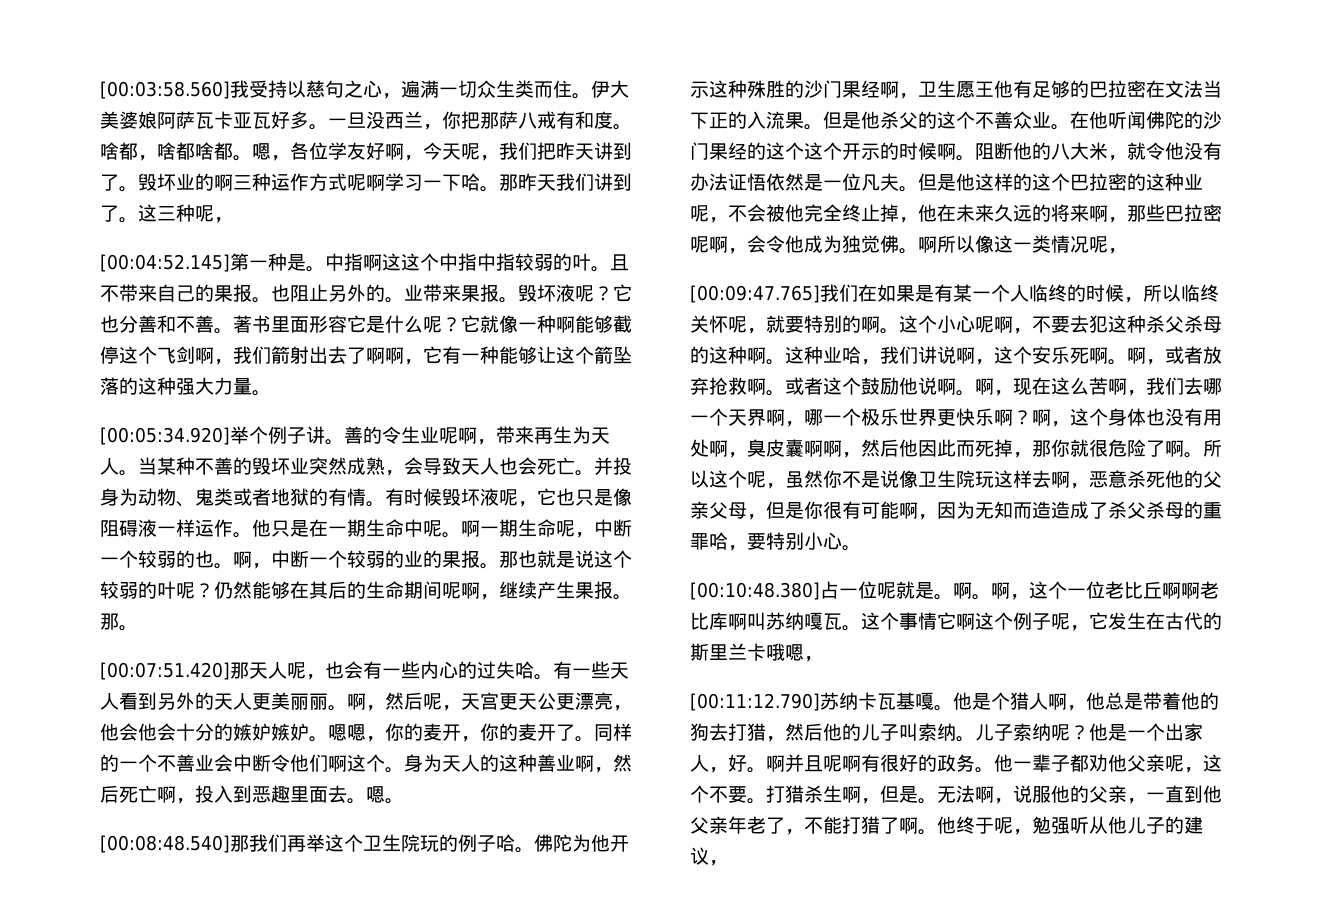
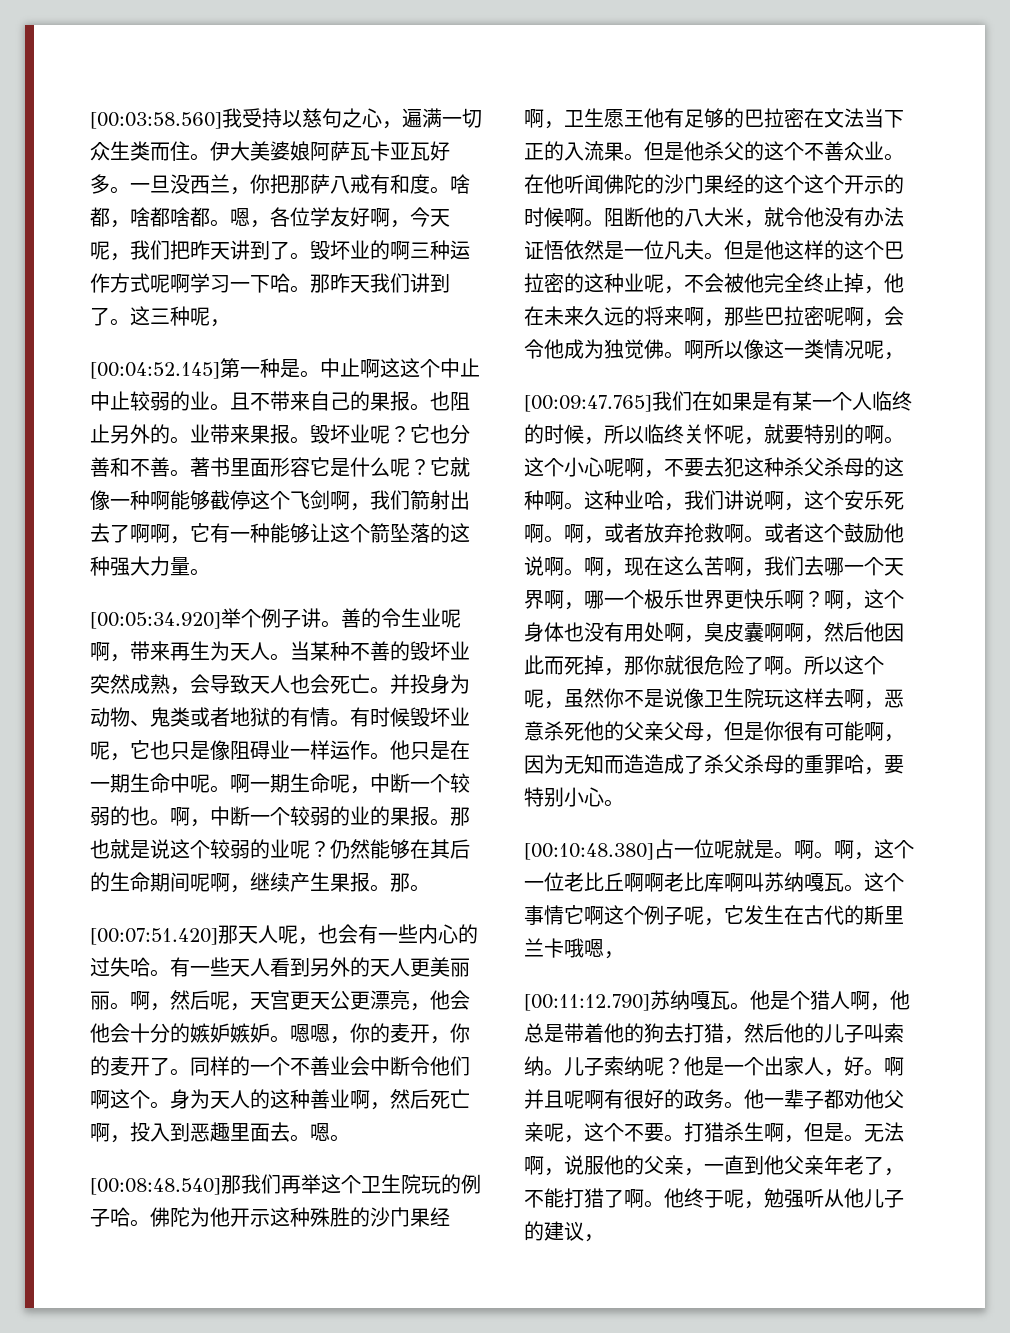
[344,253,363,271] 指 -> [340,358,360,377] 止
[458,253,591,271] 指中指较弱的叶 -> [460,358,480,377] [90,391,210,411] 止中止较弱的业
[556,284,575,302] 液 -> [350,424,370,443] 业
[480,488,499,506] 液 -> [450,707,470,726] 业
[138,519,157,537] 液 -> [270,740,290,759] 业
[157,581,176,599] 叶 -> [270,839,290,858] 业
[858,692,934,710] 卡瓦基嘎 -> [690,991,730,1010] 嘎瓦

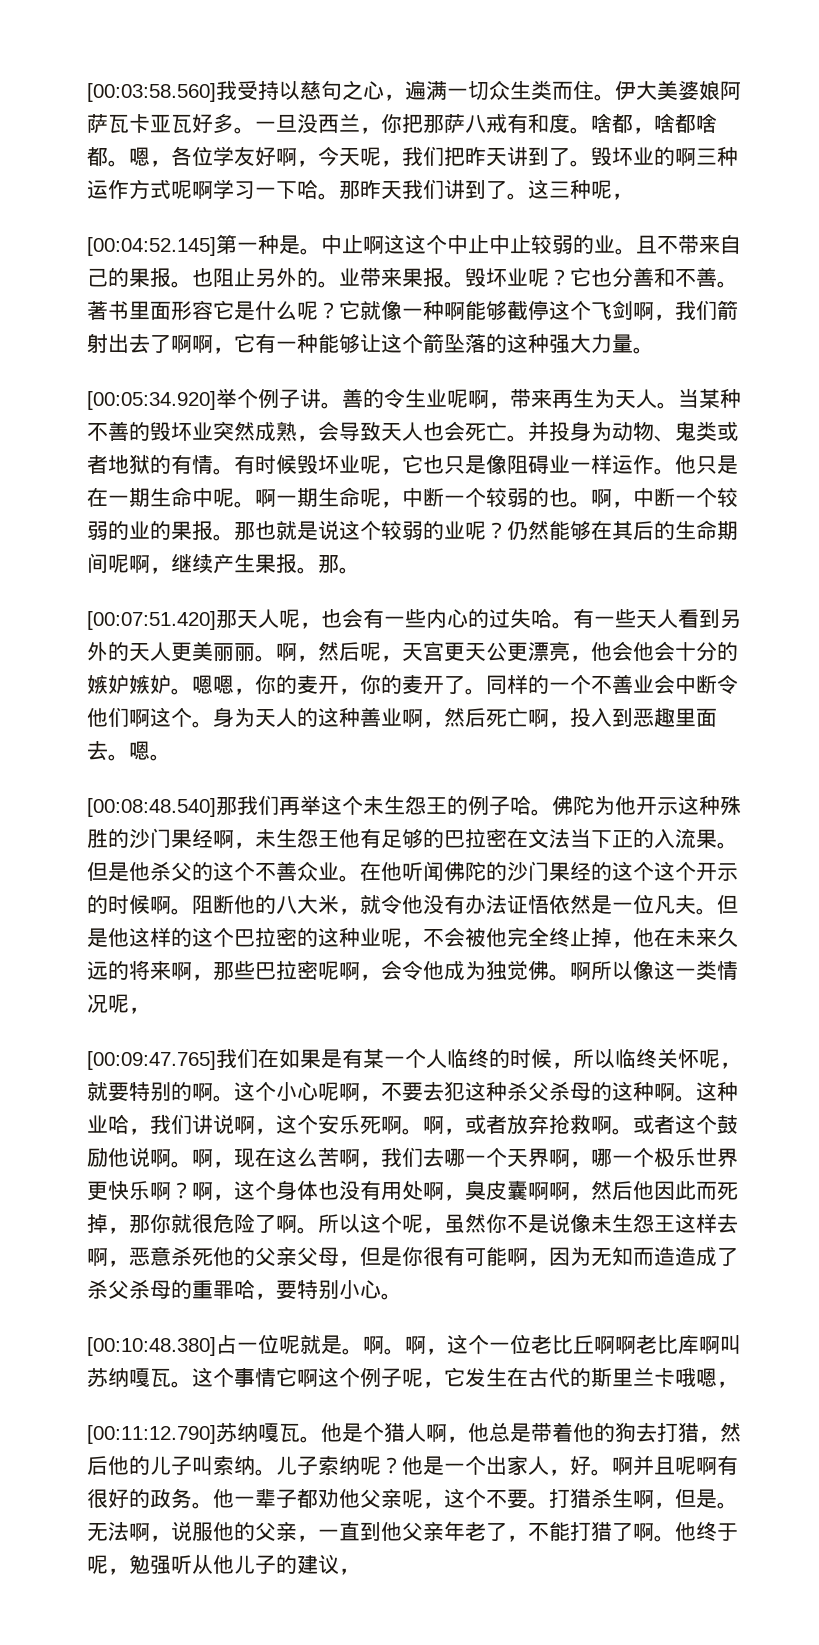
[361,1174,441,1194] 卫生院玩 -> [363,795,447,815] 未生怨王
[564,108,624,128] 卫生愿 -> [255,828,318,848] 未生怨
[704,688,784,708] 卫生院玩 -> [591,1213,675,1233] 未生怨王

